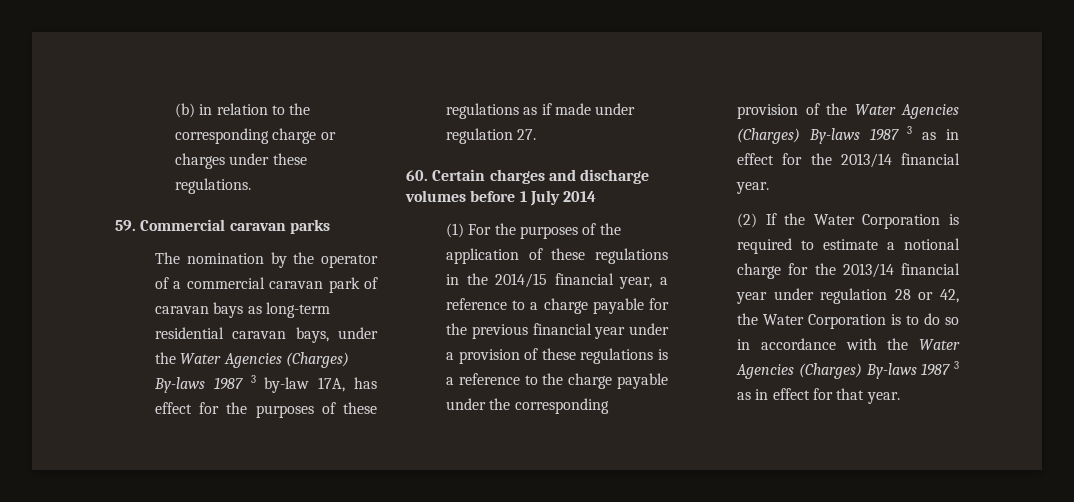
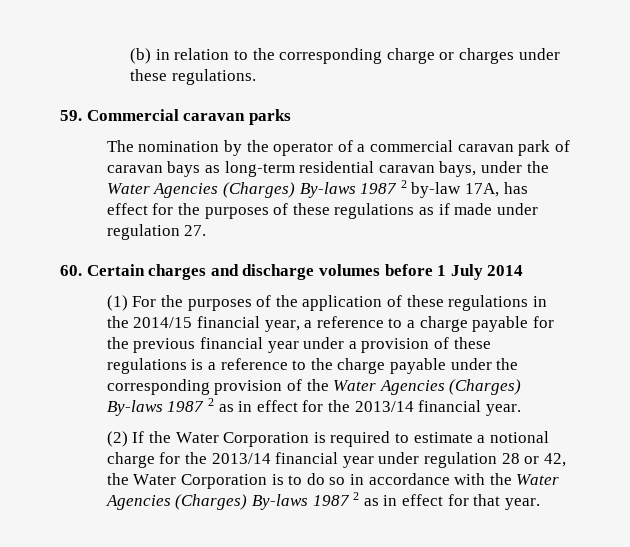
[250,375,256,383] 3 -> [400,180,407,188] 2
[907,126,913,134] 3 -> [207,398,214,406] 2
[954,361,959,369] 3 -> [353,492,360,500] 2

